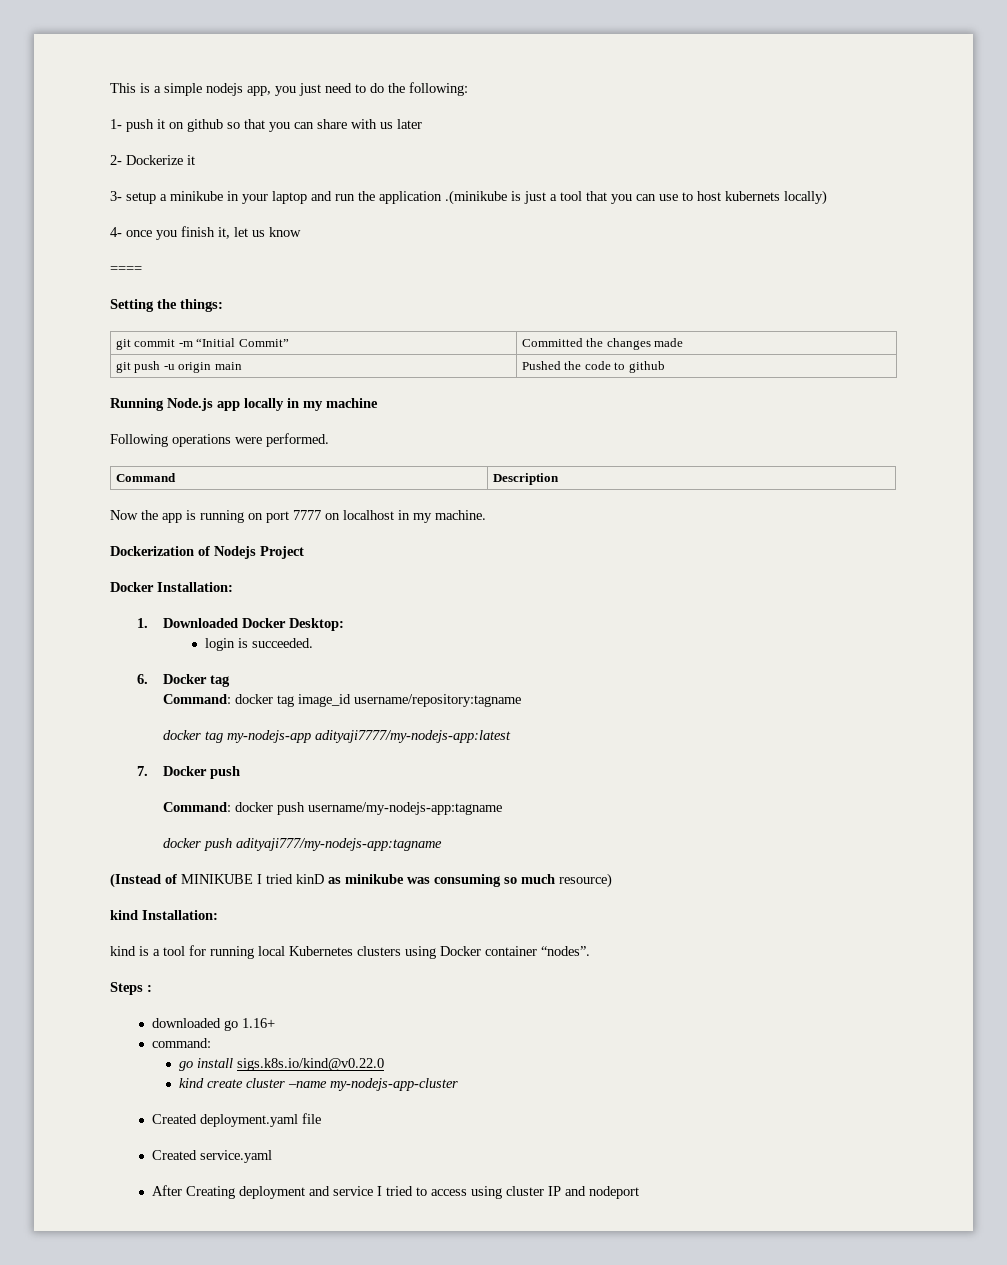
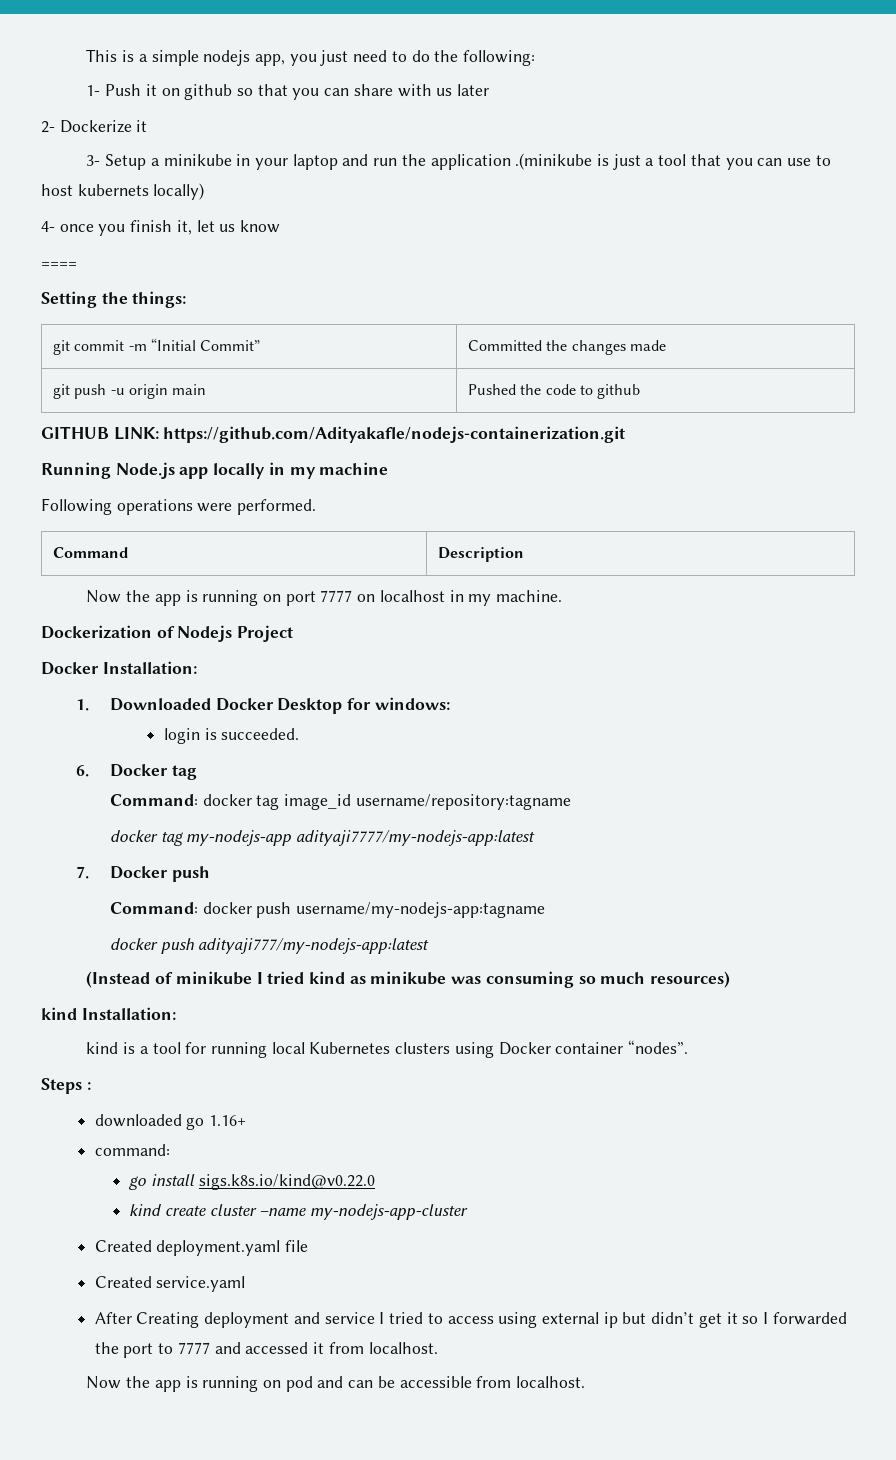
[126,119,154,132] push -> [105,84,142,96] Push
[126,192,156,204] setup -> [105,154,147,170] Setup
(665, 367) none -> [41,426,626,443] // GITHUB LINK: https://github.com/Adityakafle/nodejs-containerization.git
[288,618,344,631] Desktop: -> [277,697,450,714] Desktop for windows:
[235,838,442,851] adityaji777/my-nodejs-app:tagname -> [198,938,430,954] adityaji777/my-nodejs-app:latest
[181,874,324,884] MINIKUBE I tried kinD -> [175,971,345,985] minikube I tried kind
[559,873,612,888] resource) -> [650,971,731,988] resources)
[506,1186,640,1199] cluster IP and nodeport -> [542,1312,847,1328] [94,1342,438,1358] [86,1376,586,1392] external ip but didn’t get it so I forwarded the port to 7777 and accessed it from localhost. // Now the app is running on pod and can be accessible from localhost.

